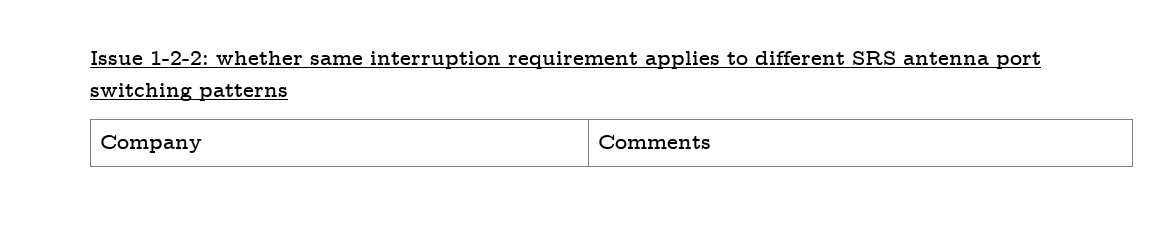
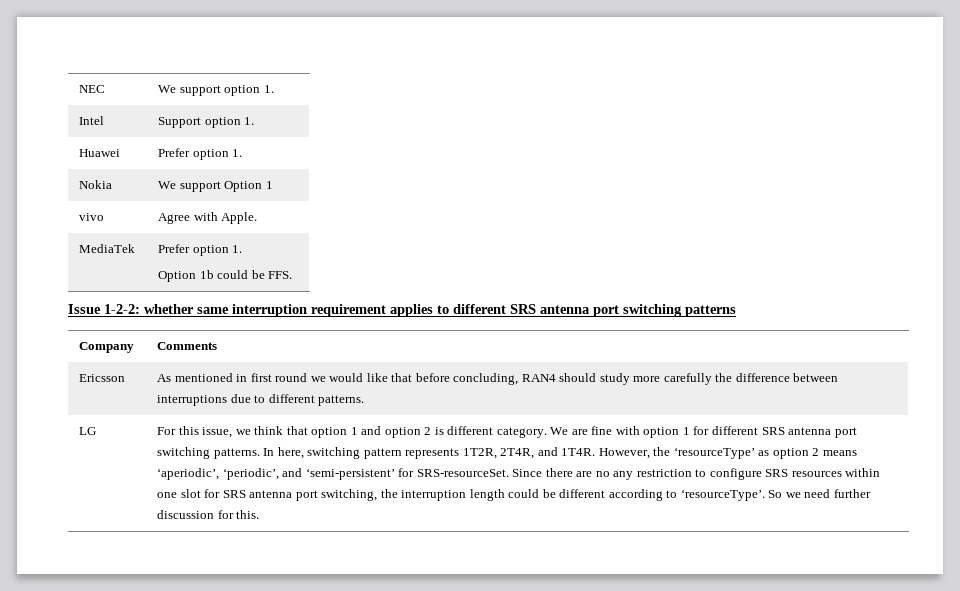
(90, 58) none -> [79,85,106,93] [158,85,274,96] [79,116,105,125] [158,117,255,128] [79,149,121,157] [158,148,243,160] [79,180,113,189] [158,181,273,192] [79,213,105,221] [158,212,258,224] [79,244,136,253] [158,244,243,256] [158,270,293,282] NEC | We support option 1. // Intel | Support option 1. // Huawei | Prefer option 1. // Nokia | We support Option 1 // vivo | Agree with Apple. // MediaTek | Prefer option 1. // Option 1b could be FFS. //
(711, 142) none -> [79,374,126,382] [157,373,839,385] [157,394,365,406] [79,427,97,435] [157,426,857,438] [157,447,857,459] [157,468,881,480] [157,489,871,501] [157,510,260,519] // Ericsson | As mentioned in first round we would like that before concluding, RAN4 should study more carefully the difference between interruptions due to different patterns. // LG | For this issue, we think that option 1 and option 2 is different category. We are fine with option 1 for different SRS antenna port switching patterns. In here, switching pattern represents 1T2R, 2T4R, and 1T4R. However, the ‘resourceType’ as option 2 means ‘aperiodic’, ‘periodic’, and ‘semi-persistent’ for SRS-resourceSet. Since there are no any restriction to configure SRS resources within one slot for SRS antenna port switching, the interruption length could be different according to ‘resourceType’. So we need further discussion for this.

